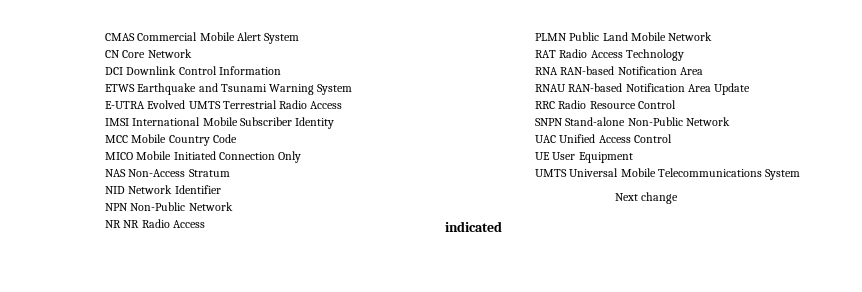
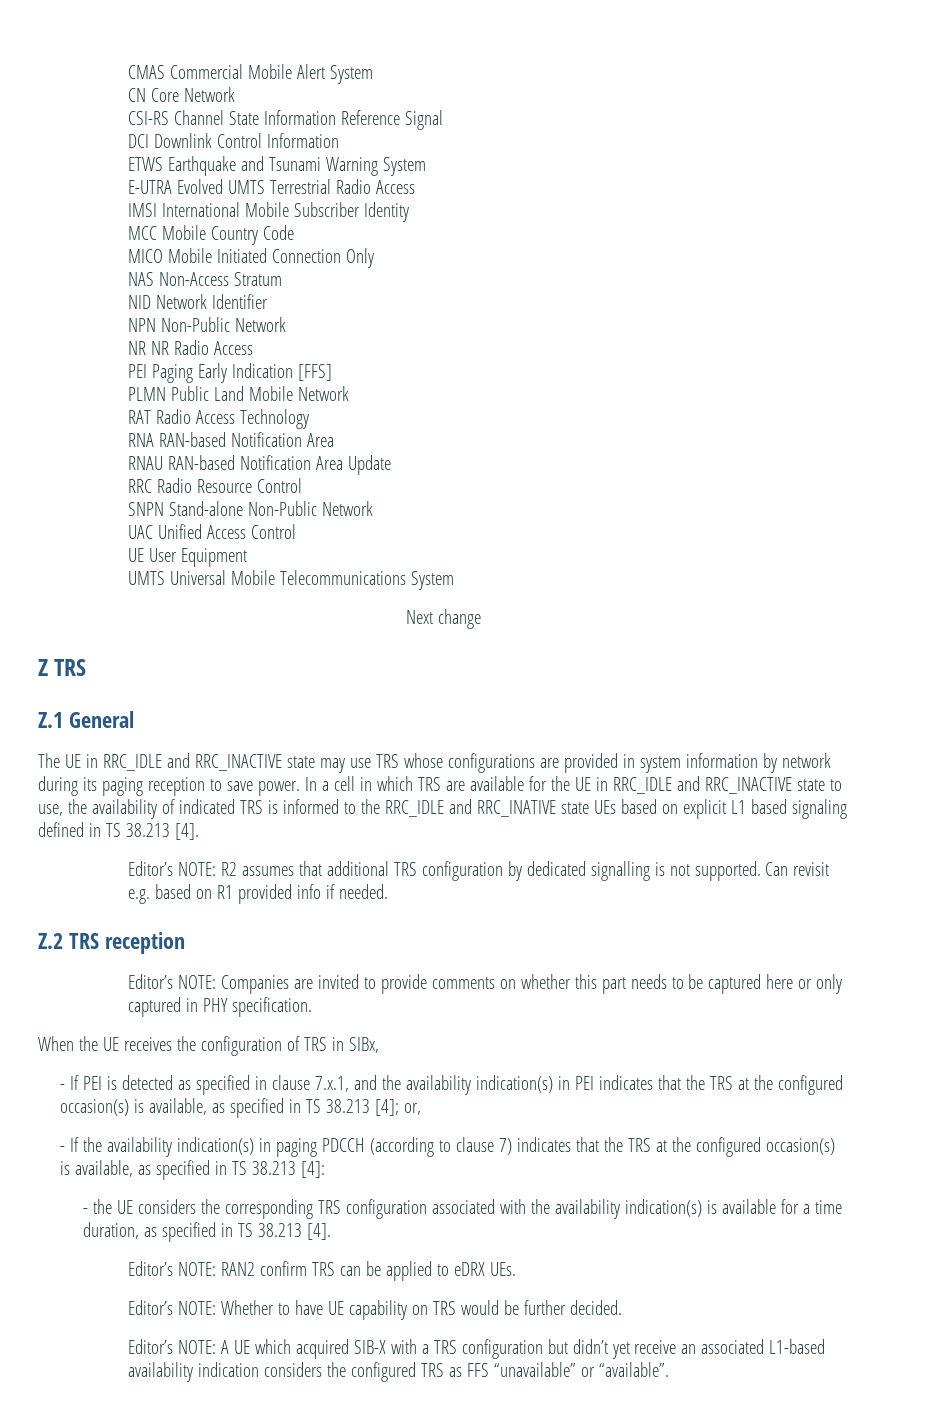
(192, 53) none -> [127,110,443,130] // CSI-RS Channel State Information Reference Signal
(205, 224) none -> [127,363,332,383] // PEI Paging Early Indication [FFS]
[445,221,502,232] indicated -> [38,659,87,676] [38,711,134,728] [38,753,831,773] [38,776,842,796] [38,799,847,819] [38,822,199,840] [127,861,830,881] [127,884,388,904] [38,932,185,954] [127,974,843,994] [127,997,312,1017] [38,1036,379,1056] [60,1075,844,1095] [60,1098,422,1118] [60,1137,836,1157] [60,1160,326,1180] [82,1199,842,1219] [82,1222,331,1242] [127,1261,516,1281] [127,1300,622,1320] [127,1339,826,1359] [127,1362,669,1382] Z TRS // Z.1 General // The UE in RRC_IDLE and RRC_INACTIVE state may use TRS whose configurations are provided in system information by network during its paging reception to save power. In a cell in which TRS are available for the UE in RRC_IDLE and RRC_INACTIVE state to use, the availability of indicated TRS is informed to the RRC_IDLE and RRC_INATIVE state UEs based on explicit L1 based signaling defined in TS 38.213 [4]. // Editor’s NOTE: R2 assumes that additional TRS configuration by dedicated signalling is not supported. Can revisit e.g. based on R1 provided info if needed. // Z.2 TRS reception // Editor’s NOTE: Companies are invited to provide comments on whether this part needs to be captured here or only captured in PHY specification. // When the UE receives the configuration of TRS in SIBx, // - If PEI is detected as specified in clause 7.x.1, and the availability indication(s) in PEI indicates that the TRS at the configured occasion(s) is available, as specified in TS 38.213 [4]; or, // - If the availability indication(s) in paging PDCCH (according to clause 7) indicates that the TRS at the configured occasion(s) is available, as specified in TS 38.213 [4]: // - the UE considers the corresponding TRS configuration associated with the availability indication(s) is available for a time duration, as specified in TS 38.213 [4]. // Editor’s NOTE: RAN2 confirm TRS can be applied to eDRX UEs. // Editor’s NOTE: Whether to have UE capability on TRS would be further decided. // Editor’s NOTE: A UE which acquired SIB-X with a TRS configuration but didn’t yet receive an associated L1-based availability indication considers the configured TRS as FFS “unavailable” or “available”.

